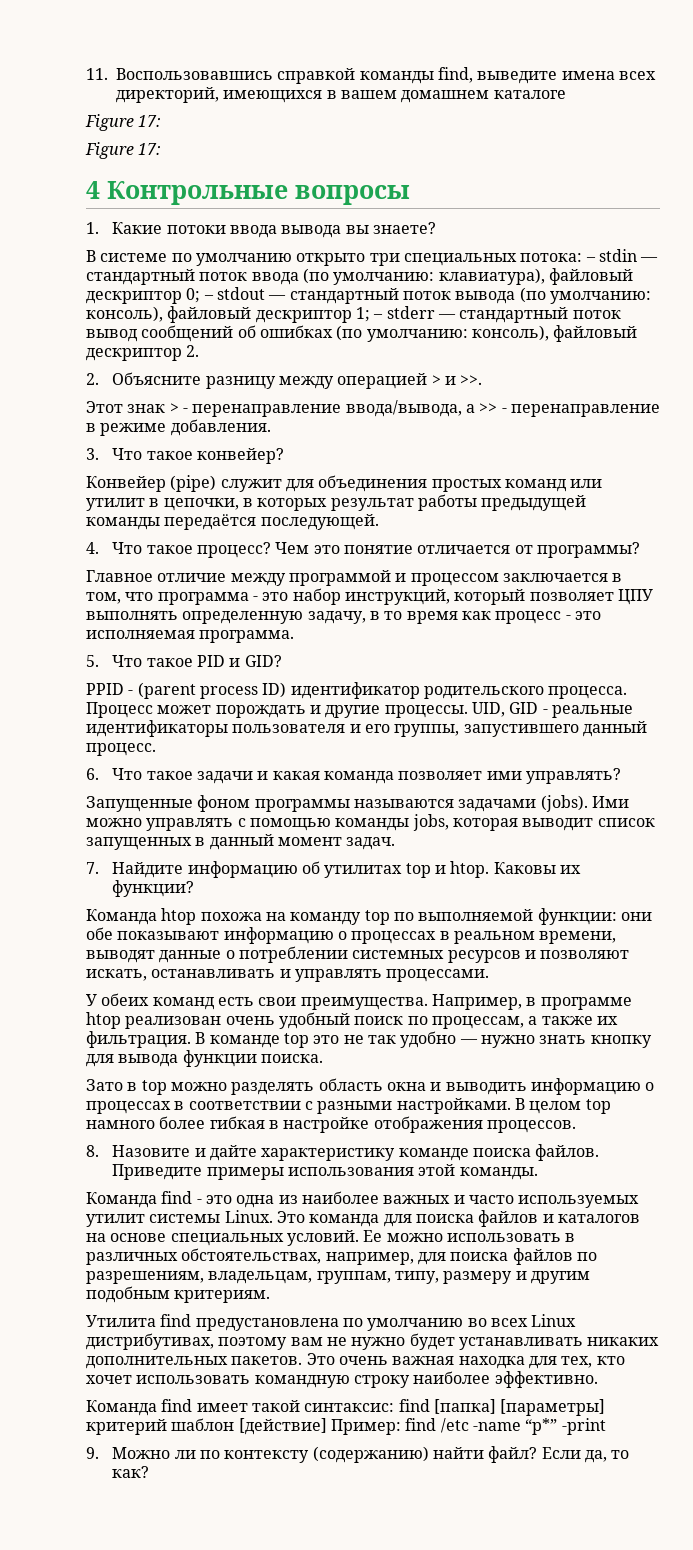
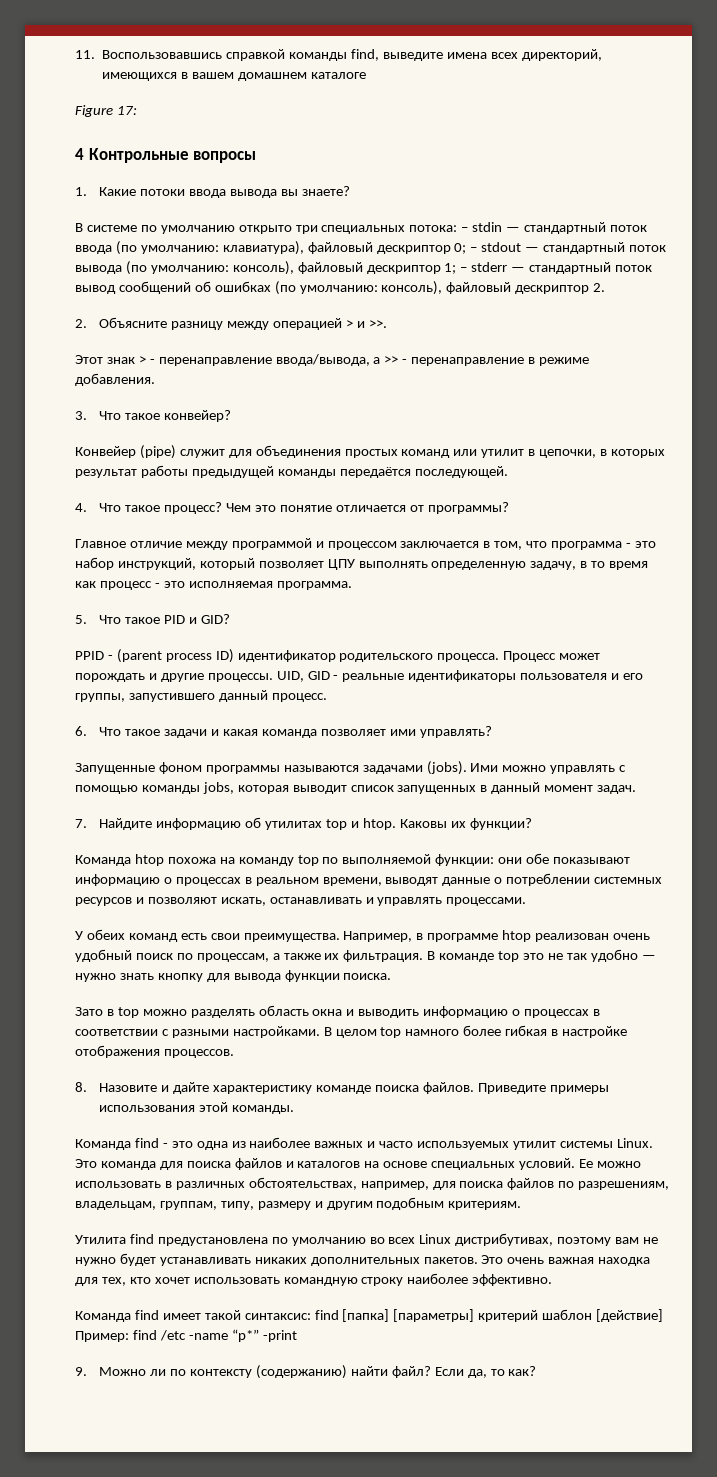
[85,142,162,159] // Figure 17: -> (137, 110) none

